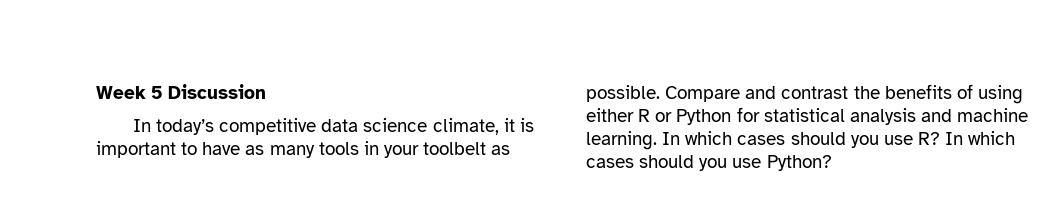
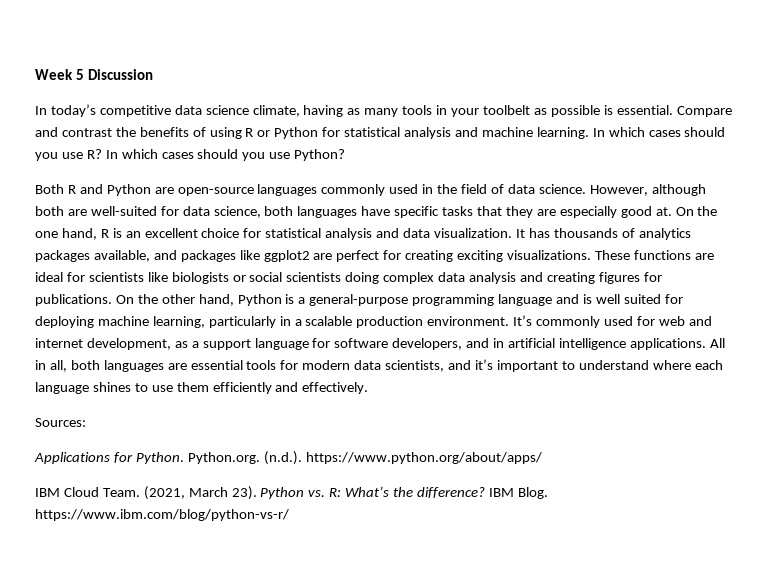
[503,118,534,132] [96,141,241,158] it is important to have -> [303,105,344,117] having
[586,85,660,102] possible. -> [550,105,673,117] possible is essential.
[586,108,634,122] either -> (242, 133) none
(832, 163) none -> [35,184,706,196] [35,206,718,218] [35,228,691,240] [35,250,714,262] [35,272,662,284] [35,294,683,306] [35,315,712,328] [35,338,725,350] [35,359,723,372] [35,382,369,394] [35,418,86,427] [34,451,542,465] [35,486,548,500] [35,509,289,521] // Both R and Python are open-source languages commonly used in the field of data science. However, although both are well-suited for data science, both languages have specific tasks that they are especially good at. On the one hand, R is an excellent choice for statistical analysis and data visualization. It has thousands of analytics packages available, and packages like ggplot2 are perfect for creating exciting visualizations. These functions are ideal for scientists like biologists or social scientists doing complex data analysis and creating figures for publications. On the other hand, Python is a general-purpose programming language and is well suited for deploying machine learning, particularly in a scalable production environment. It’s commonly used for web and internet development, as a support language for software developers, and in artificial intelligence applications. All in all, both languages are essential tools for modern data scientists, and it’s important to understand where each language shines to use them efficiently and effectively. // Sources: // Applications for Python. Python.org. (n.d.). https://www.python.org/about/apps/ // IBM Cloud Team. (2021, March 23). Python vs. R: What’s the difference? IBM Blog. https://www.ibm.com/blog/python-vs-r/

